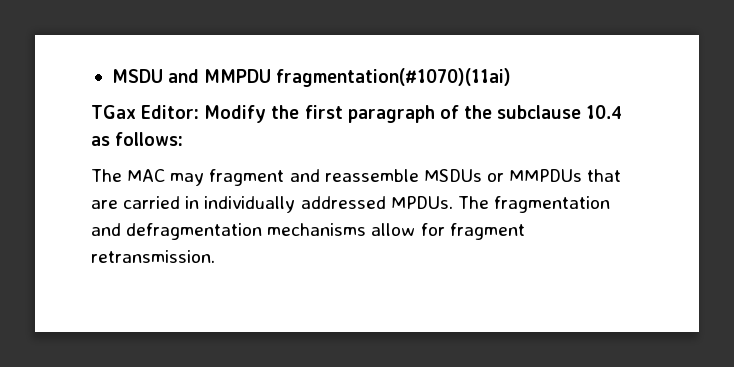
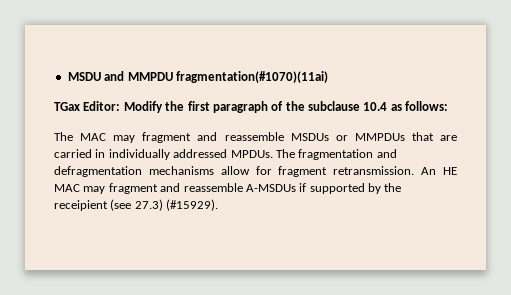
(215, 256) none -> [421,167,457,175] [54,183,402,194] [54,199,219,211] An HE MAC may fragment and reassemble A-MSDUs if supported by the receipient (see 27.3) (#15929).

